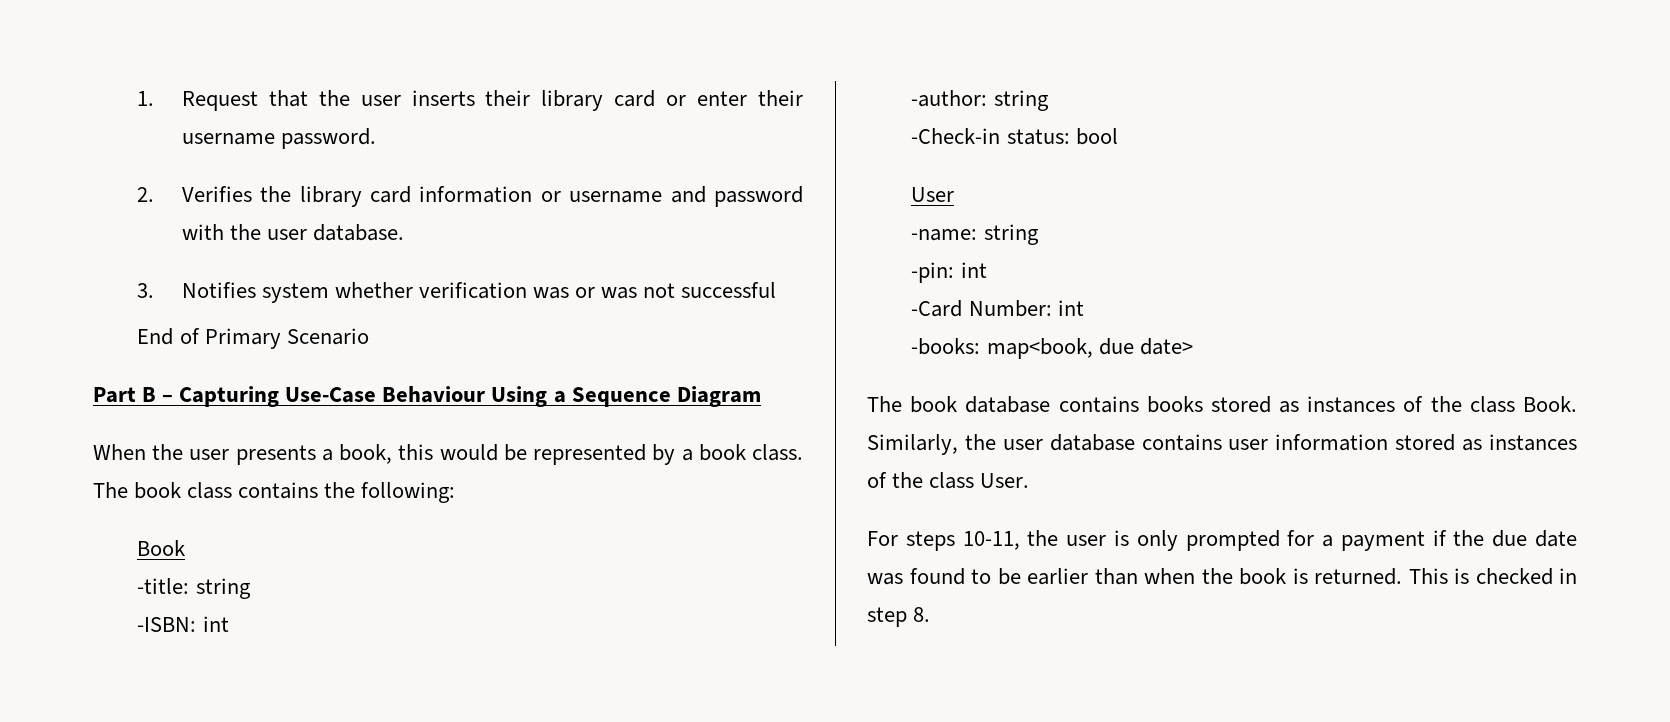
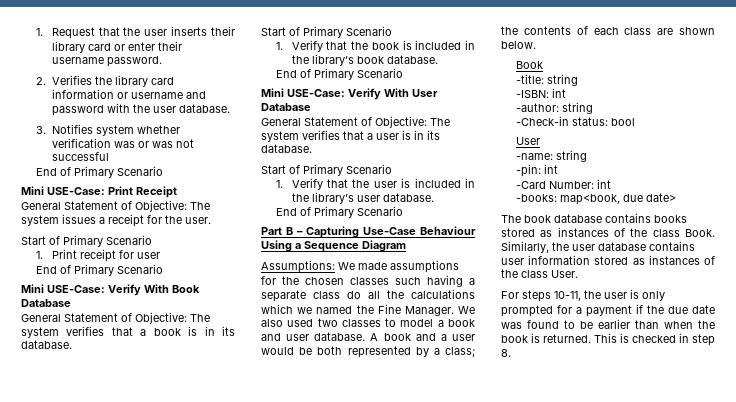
(369, 336) none -> [21,186,177,198] [21,200,210,212] [21,214,211,227] [21,235,152,247] [36,249,160,262] [36,264,164,276] [21,284,200,296] [21,299,71,307] [21,312,210,324] [21,326,235,338] [21,340,72,349] [261,26,392,38] [276,40,475,52] [291,54,438,66] [276,68,404,80] [261,88,438,100] [261,103,311,111] [261,116,450,128] [261,130,440,142] [261,144,312,153] [261,164,392,176] [276,178,475,190] [291,192,434,204] [276,206,404,218] // Mini USE-Case: Print Receipt // General Statement of Objective: The system issues a receipt for the user. // Start of Primary Scenario // 1. Print receipt for user // End of Primary Scenario // Mini USE-Case: Verify With Book Database // General Statement of Objective: The system verifies that a book is in its database. // Start of Primary Scenario // 1. Verify that the book is included in the library’s book database. // End of Primary Scenario // Mini USE-Case: Verify With User Database // General Statement of Objective: The system verifies that a user is in its database. // Start of Primary Scenario // 1. Verify that the user is included in the library’s user database. // End of Primary Scenario
[93,444,434,465] When the user presents a book, this -> [261,260,459,273] [261,275,475,287] [261,289,475,302] [261,304,475,316] [261,318,475,327] [261,332,475,341] Assumptions: We made assumptions for the chosen classes such having a separate class do all the calculations which we named the Fine Manager. We also used two classes to model a book and user database. A book and a user
(527, 452) none -> [317,346,343,355] both
[698,444,804,461] [93,482,456,503] book class. The book class contains the following: -> [445,347,475,357] [501,26,715,35] [501,41,536,49] class; the contents of each class are shown below.

